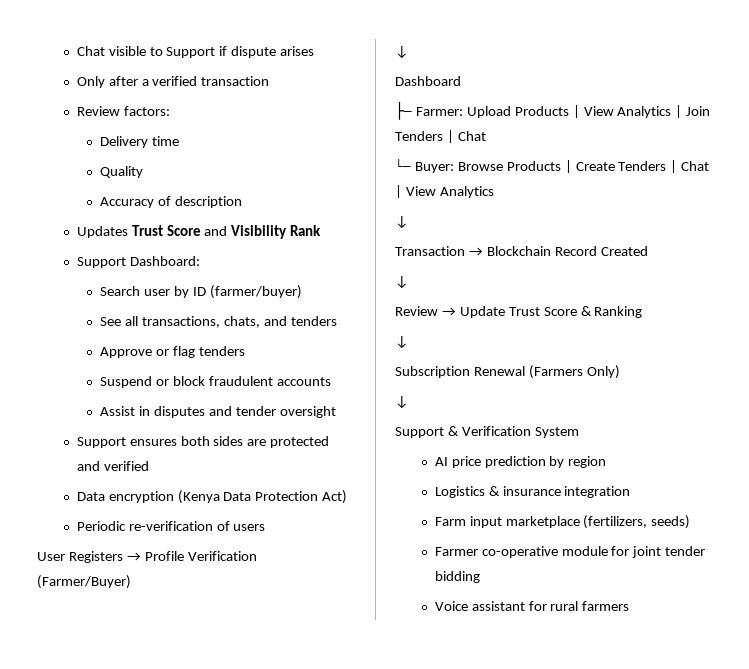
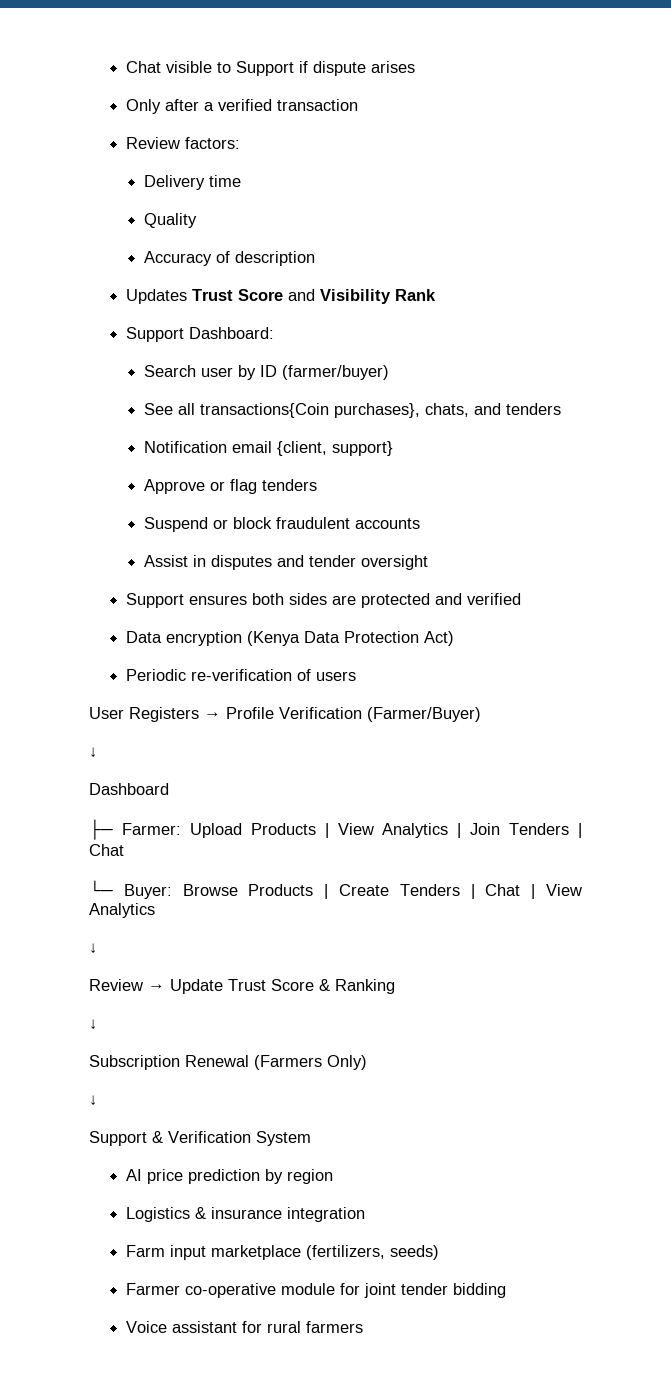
[142,316,221,328] transactions, -> [199,403,420,418] transactions{Coin purchases},
(338, 321) none -> [143,441,393,456] // Notification email {client, support}
[395,246,648,256] [395,276,409,289] // Transaction → Blockchain Record Created // ↓ -> (97, 948) none

